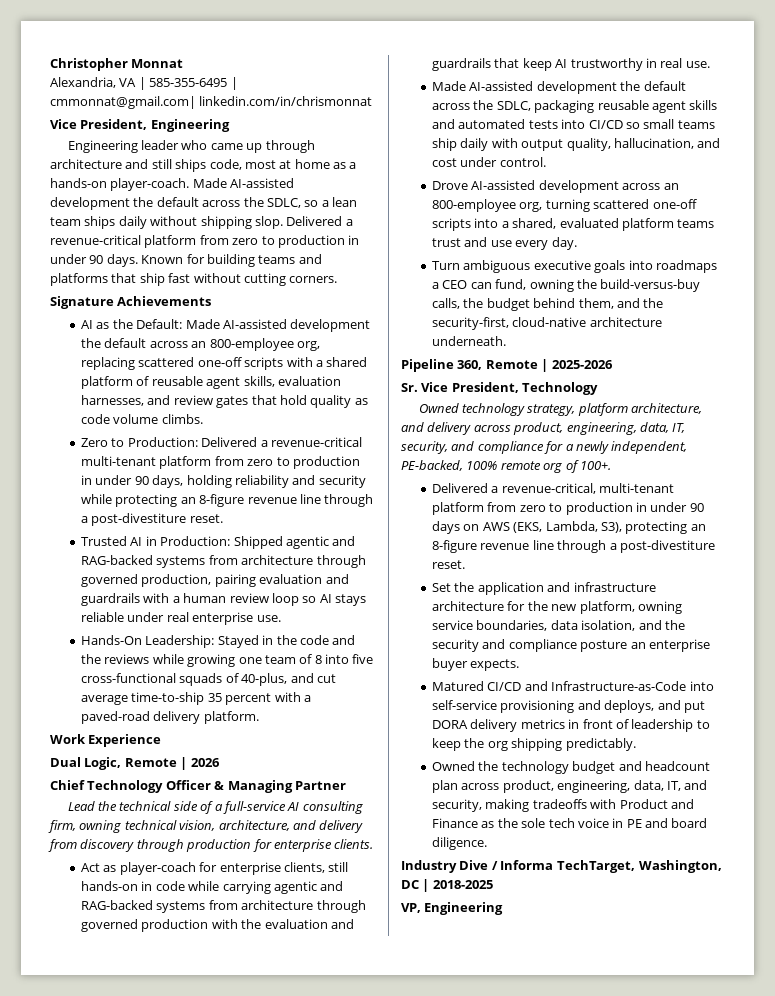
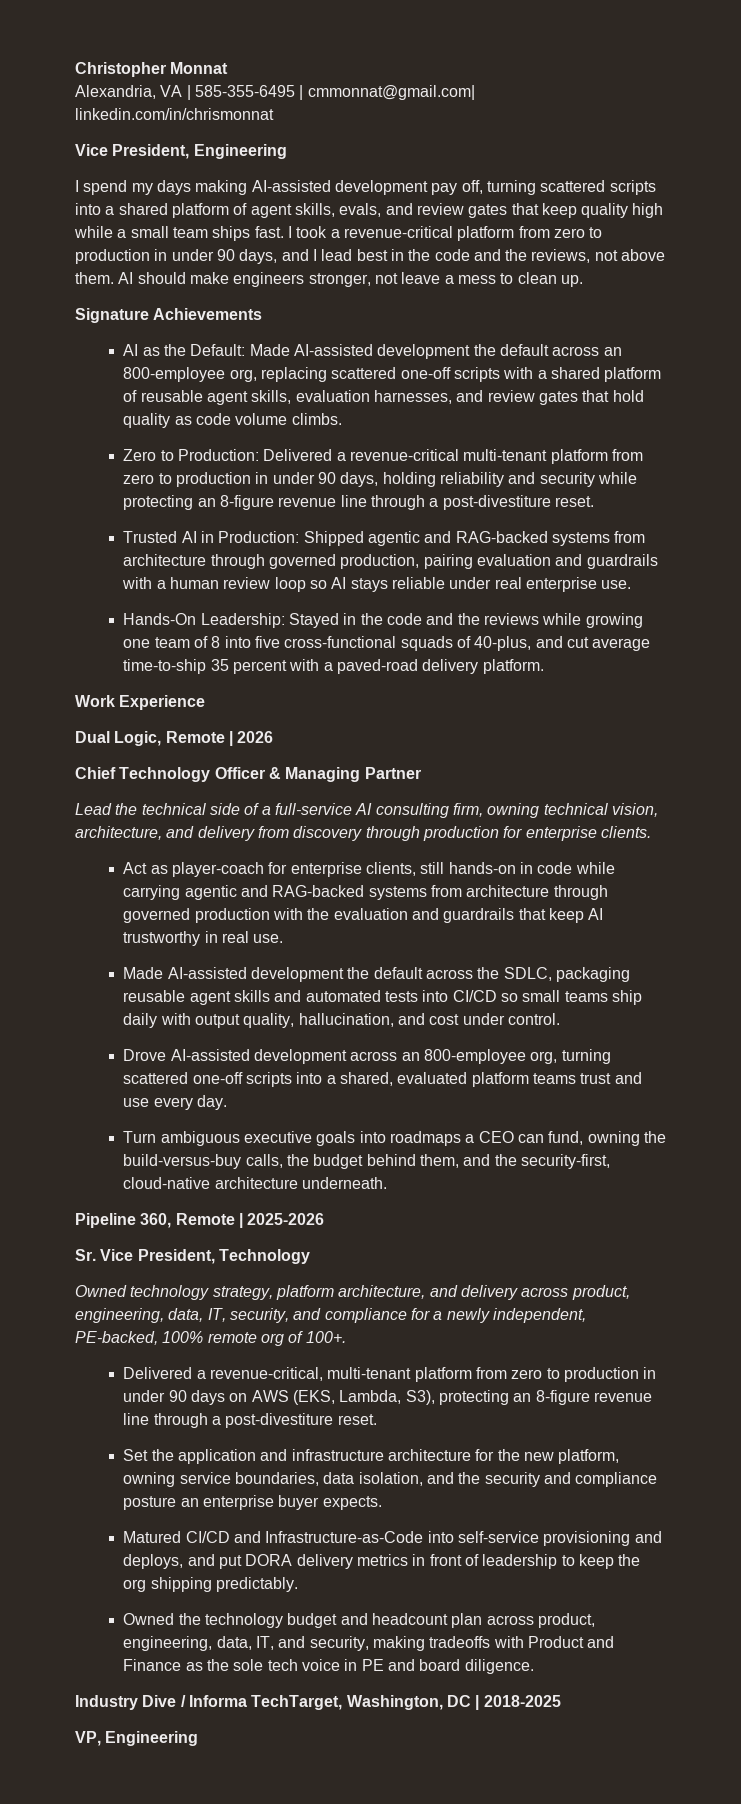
[67,140,315,153] [50,159,357,172] [50,178,295,191] [50,197,357,210] [50,216,343,229] Engineering leader who came up through architecture and still ships code, most at home as a hands-on player-coach. Made AI-assisted development the default across the SDLC, so a lean team ships daily without shipping slop. Delivered -> [75,180,656,195] [75,203,664,218] [74,226,328,241] I spend my days making AI-assisted development pay off, turning scattered scripts into a shared platform of agent skills, evals, and review gates that keep quality high while a small team ships fast. I took
[106,254,322,267] [50,273,338,286] days. Known for building teams and platforms that ship fast without cutting corners. -> [239,249,666,264] [75,272,583,287] days, and I lead best in the code and the reviews, not above them. AI should make engineers stronger, not leave a mess to clean up.

